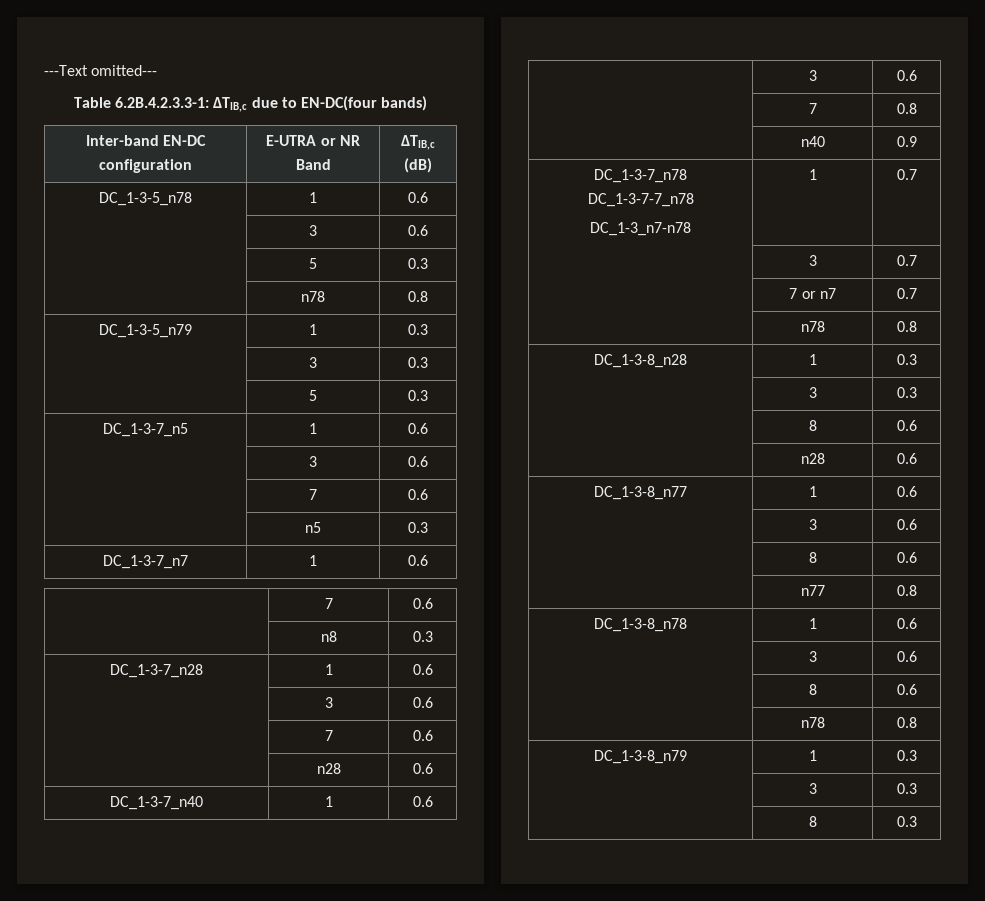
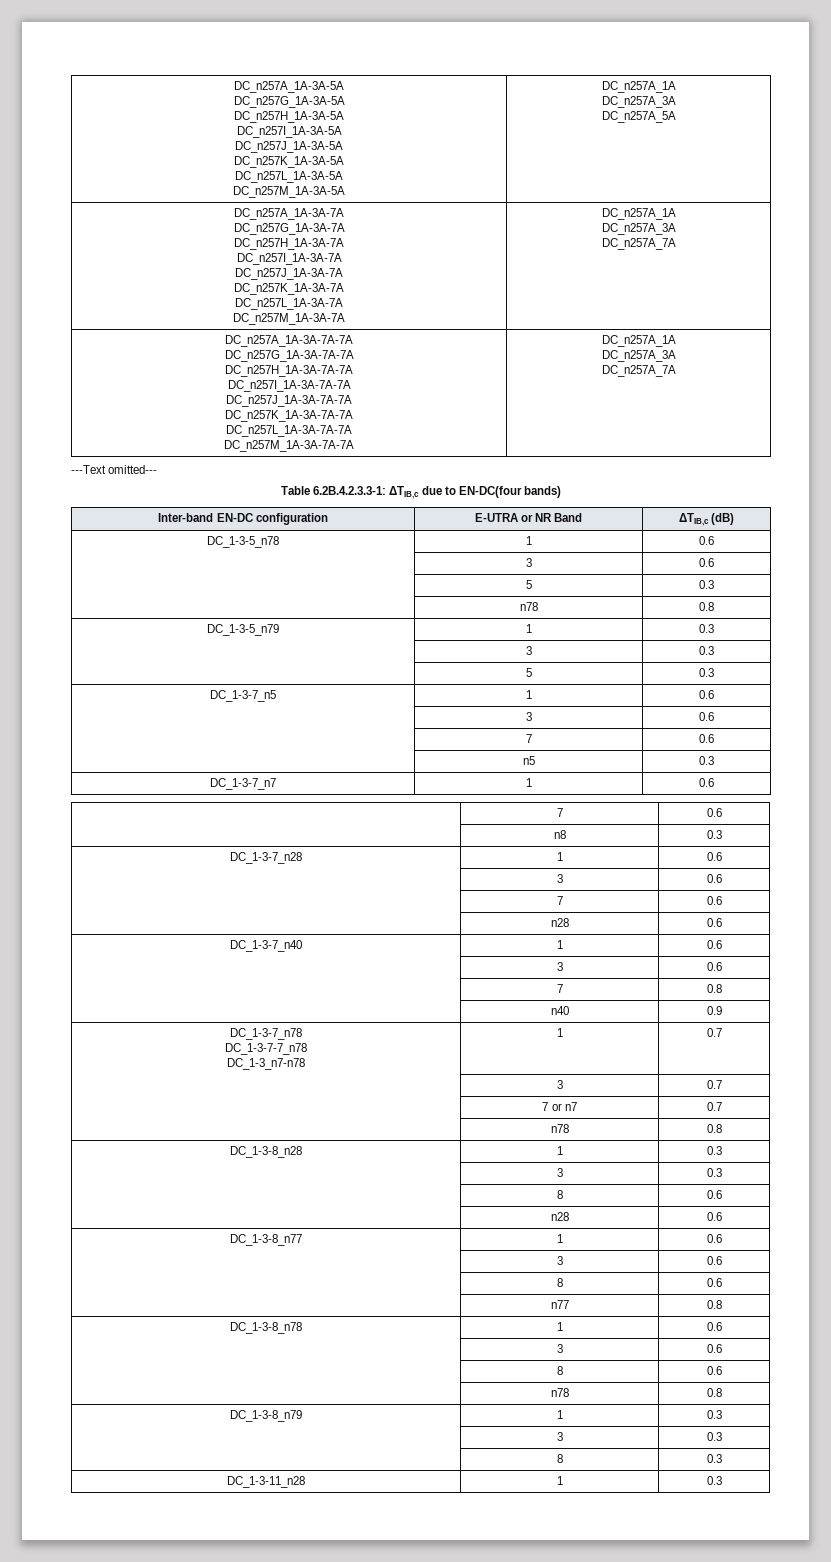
(44, 70) none -> [234,81,344,93] [233,96,345,108] [234,111,344,123] [236,126,342,138] [235,141,343,153] [234,156,344,168] [235,171,343,183] [233,186,345,198] [601,81,676,93] [601,96,676,108] [601,111,676,123] [234,208,344,220] [233,223,345,235] [234,238,344,250] [236,253,342,265] [235,268,343,280] [234,283,344,295] [235,298,343,310] [233,313,345,325] [601,208,676,220] [601,223,676,235] [601,238,676,250] [225,335,353,347] [224,350,354,362] [225,365,353,377] [227,380,351,392] [226,395,352,407] [225,410,353,422] [226,425,352,437] [224,440,354,452] [601,335,676,347] [601,350,676,362] [601,365,676,377] DC_n257A_1A-3A-5A // DC_n257G_1A-3A-5A // DC_n257H_1A-3A-5A // DC_n257I_1A-3A-5A // DC_n257J_1A-3A-5A // DC_n257K_1A-3A-5A // DC_n257L_1A-3A-5A // DC_n257M_1A-3A-5A | DC_n257A_1A // DC_n257A_3A // DC_n257A_5A // DC_n257A_1A-3A-7A // DC_n257G_1A-3A-7A // DC_n257H_1A-3A-7A // DC_n257I_1A-3A-7A // DC_n257J_1A-3A-7A // DC_n257K_1A-3A-7A // DC_n257L_1A-3A-7A // DC_n257M_1A-3A-7A | DC_n257A_1A // DC_n257A_3A // DC_n257A_7A // DC_n257A_1A-3A-7A-7A // DC_n257G_1A-3A-7A-7A // DC_n257H_1A-3A-7A-7A // DC_n257I_1A-3A-7A-7A // DC_n257J_1A-3A-7A-7A // DC_n257K_1A-3A-7A-7A // DC_n257L_1A-3A-7A-7A // DC_n257M_1A-3A-7A-7A | DC_n257A_1A // DC_n257A_3A // DC_n257A_7A //
(917, 821) none -> [227,1476,305,1488] [556,1476,563,1485] [706,1476,722,1485] // DC_1-3-11_n28 | 1 | 0.3

